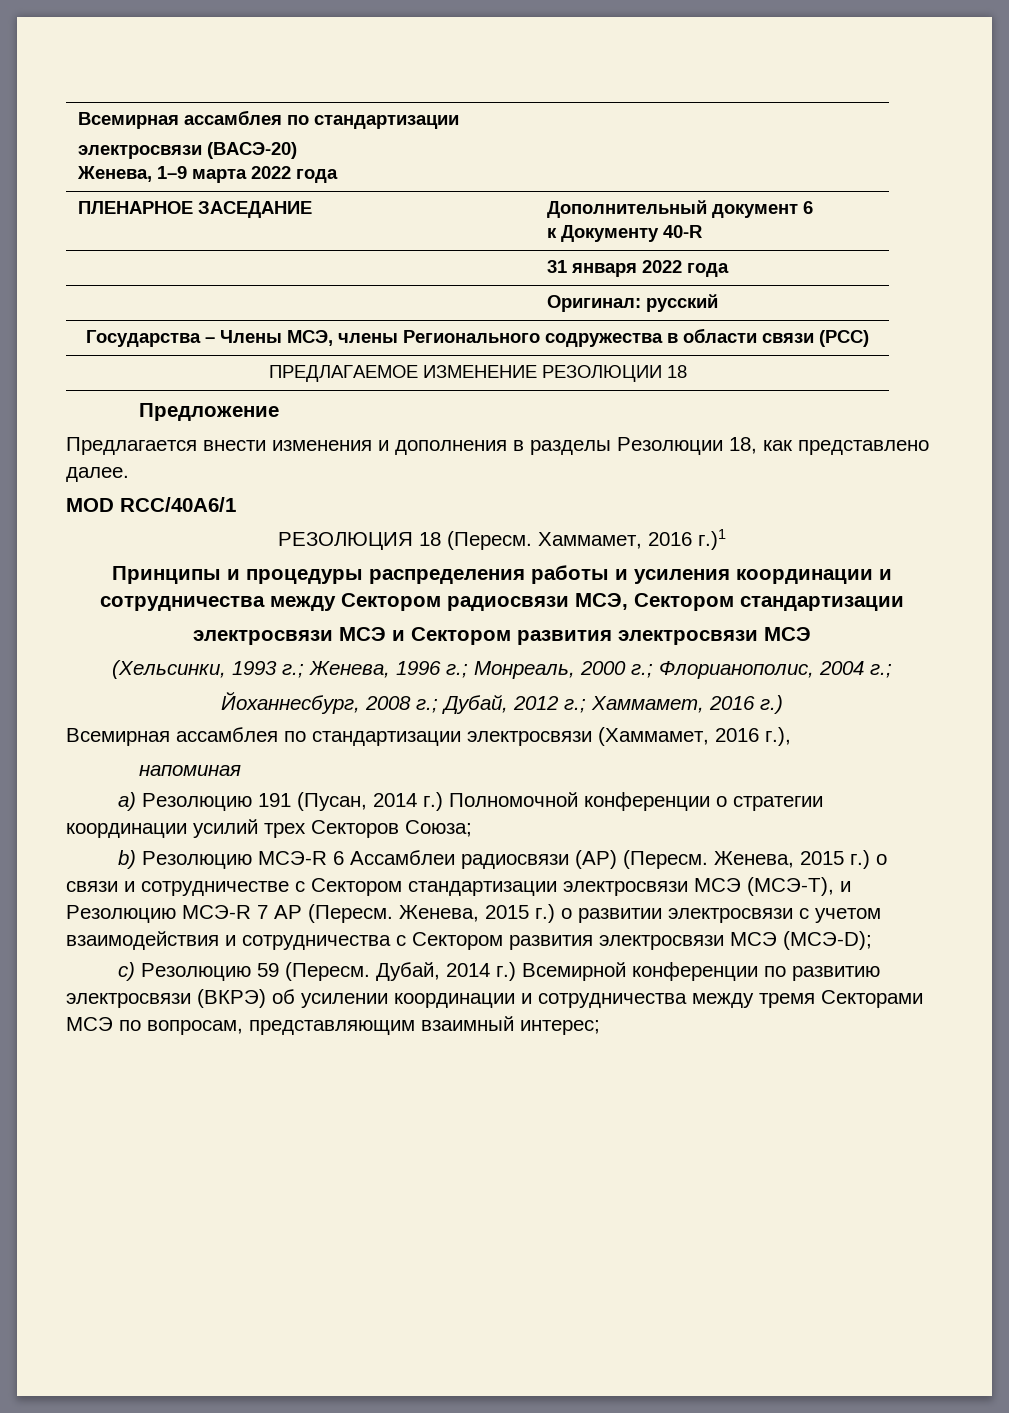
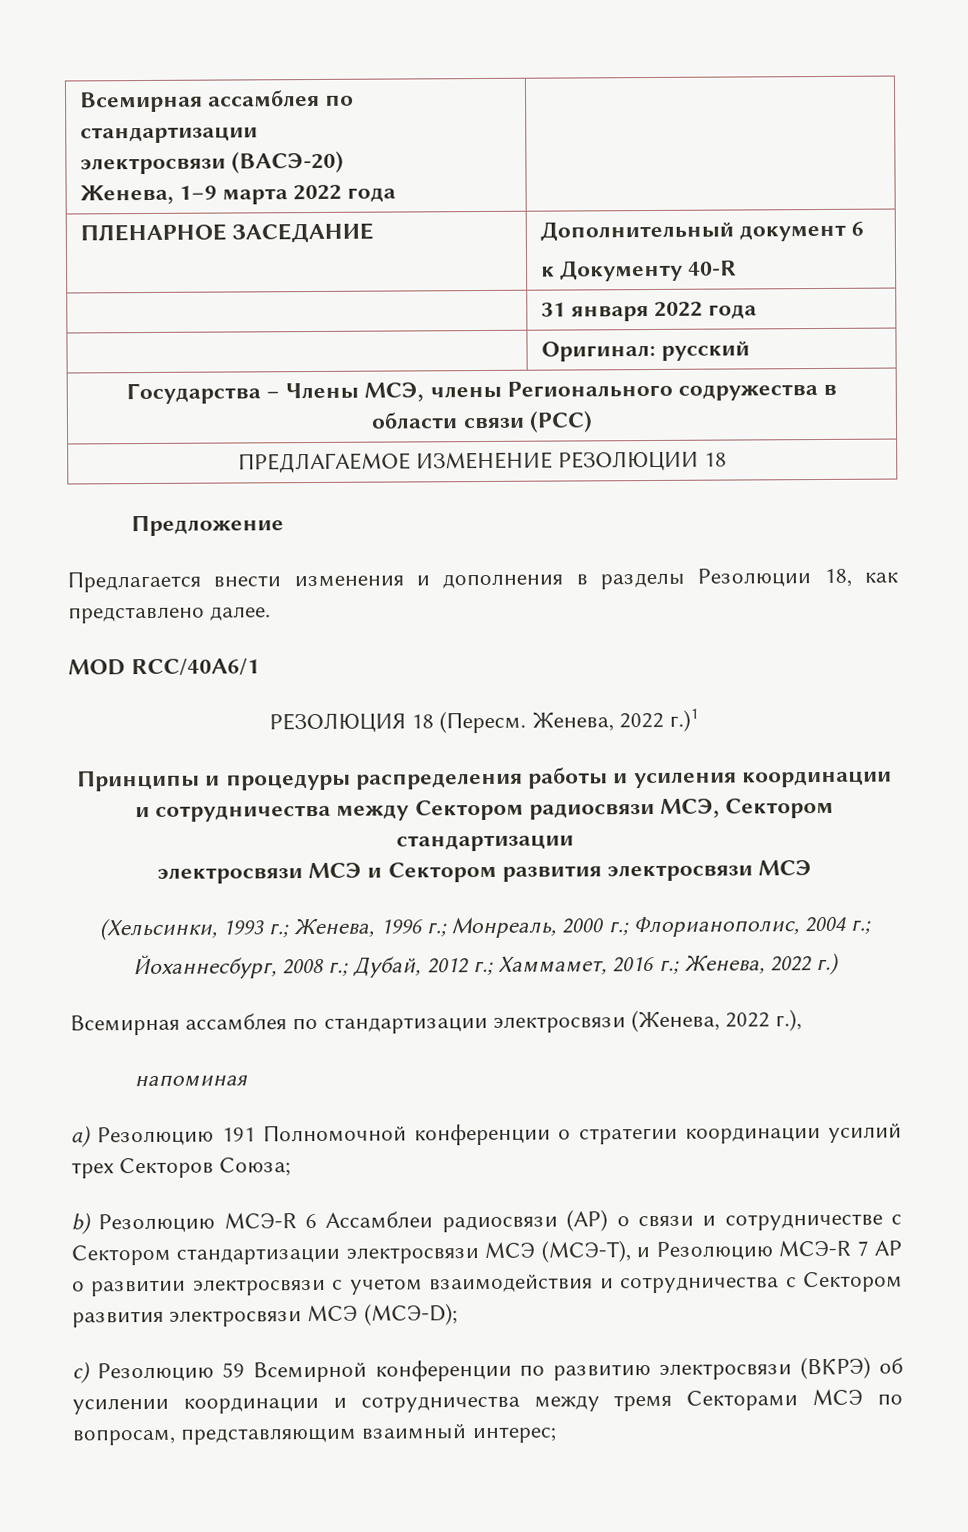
[537,532,692,549] Хаммамет, 2016 -> [531,711,664,732] Женева, 2022
(755, 703) none -> [658,954,812,974] г.; Женева, 2022
[598,727,759,746] (Хаммамет, 2016 -> [631,1009,771,1033] (Женева, 2022
[296,792,443,811] (Пусан, 2014 г.) -> (256, 1134) none
[622,850,870,869] (Пересм. Женева, 2015 г.) -> (609, 1220) none
[308,904,555,923] (Пересм. Женева, 2015 г.) -> (903, 1248) none
[284,962,516,981] (Пересм. Дубай, 2014 г.) -> (245, 1370) none

